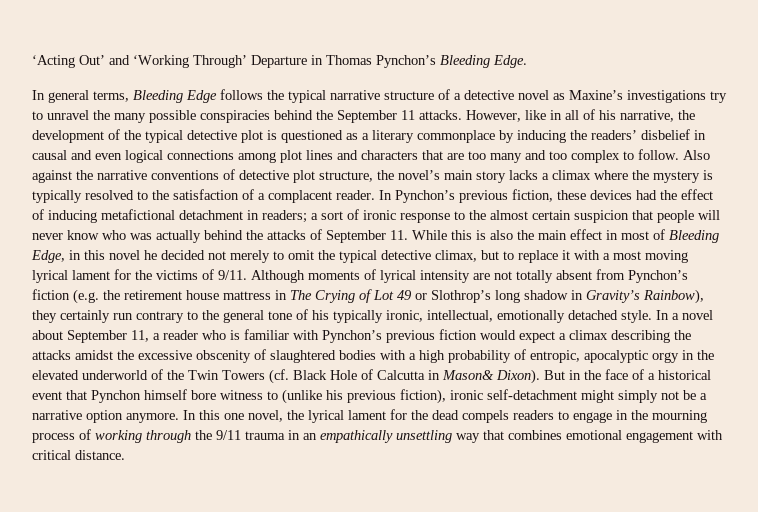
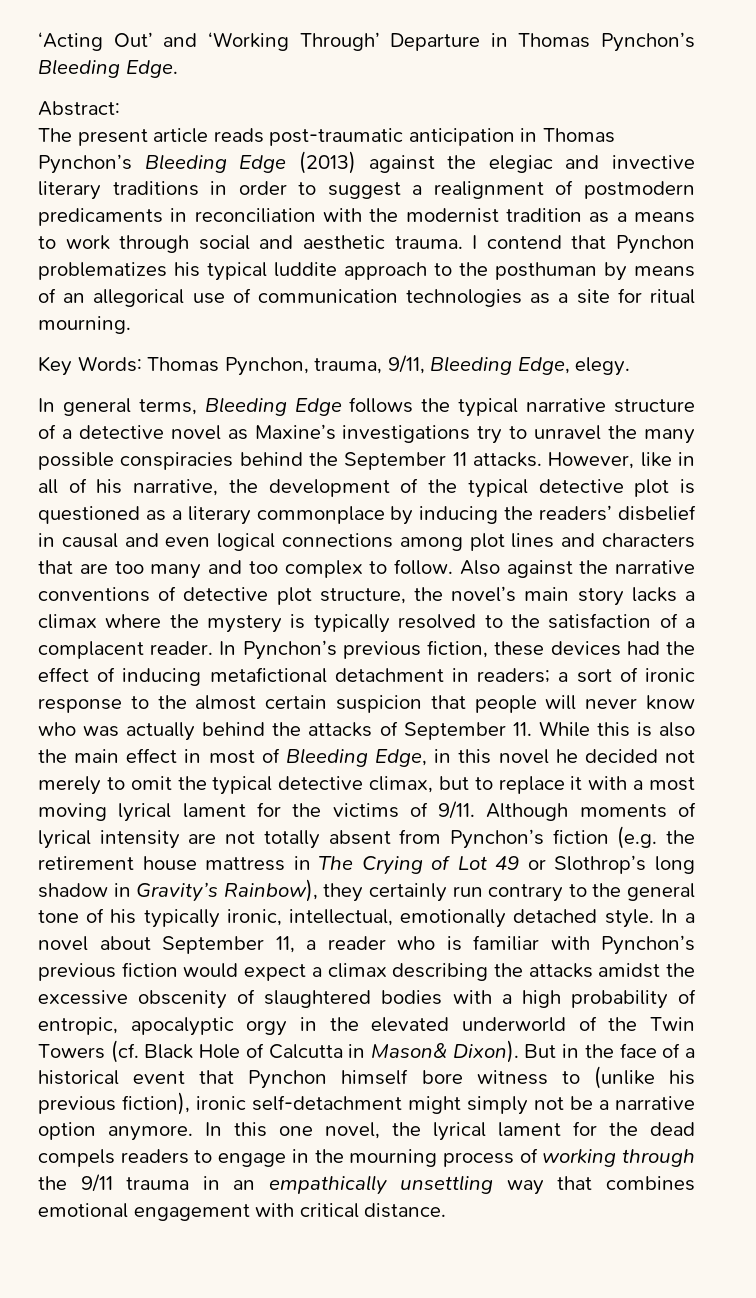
(527, 61) none -> [38,101,120,116] [38,128,615,146] [38,151,695,174] [38,180,695,200] [38,208,696,226] [38,235,696,254] [38,262,695,281] [38,288,695,307] [38,316,131,334] [38,355,631,376] // Abstract: // The present article reads post-traumatic anticipation in Thomas Pynchon’s Bleeding Edge (2013) against the elegiac and invective literary traditions in order to suggest a realignment of postmodern predicaments in reconciliation with the modernist tradition as a means to work through social and aesthetic trauma. I contend that Pynchon problematizes his typical luddite approach to the posthuman by means of an allegorical use of communication technologies as a site for ritual mourning. // Key Words: Thomas Pynchon, trauma, 9/11, Bleeding Edge, elegy.

